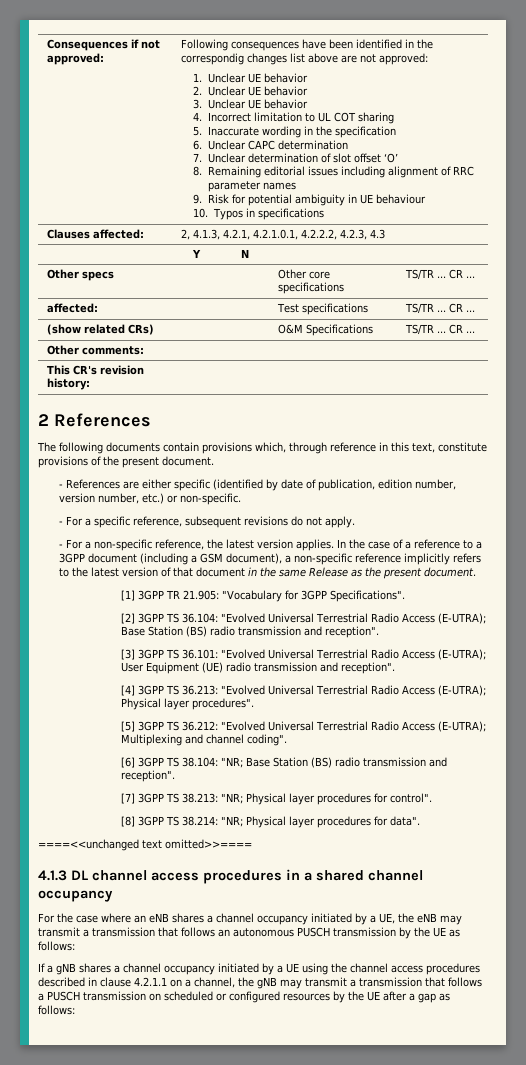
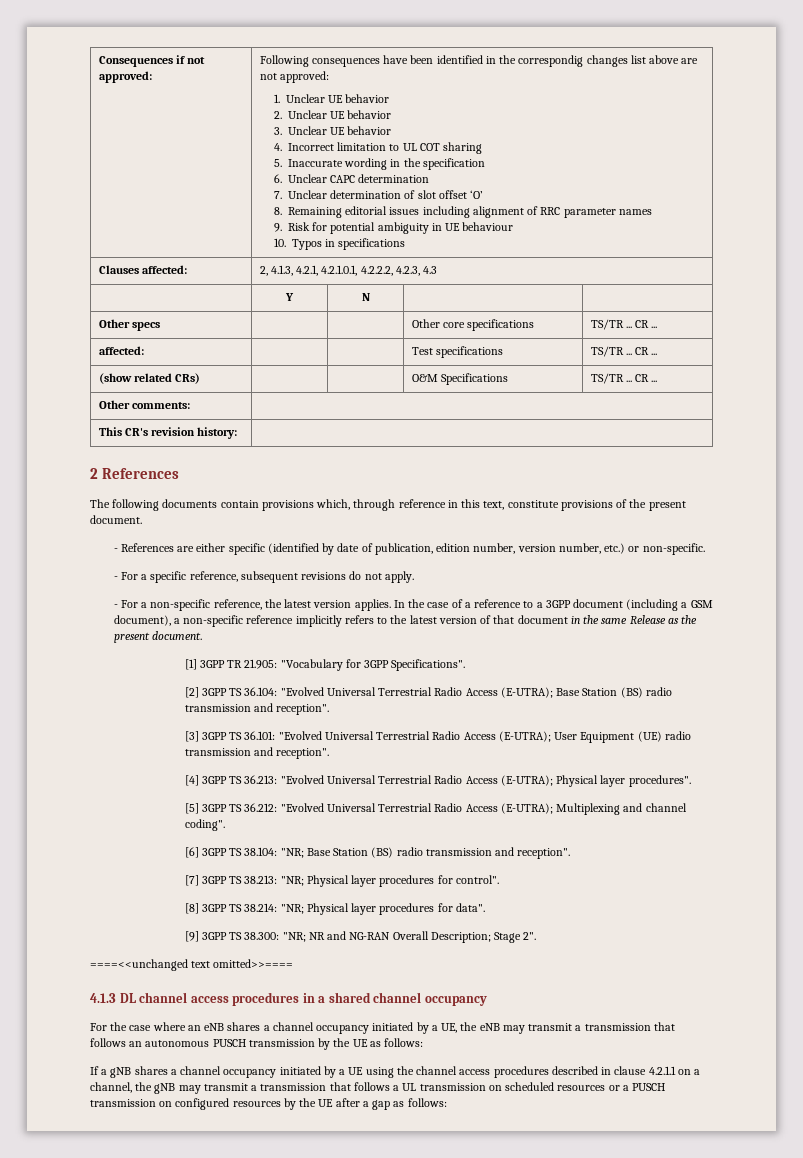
(420, 821) none -> [184,931,537,943] // [9] 3GPP TS 38.300: "NR; NR and NG-RAN Overall Description; Stage 2".
(44, 997) none -> [402,1082,629,1091] UL transmission on scheduled resources or a
[164,991,227,1001] scheduled or -> (173, 1104) none

